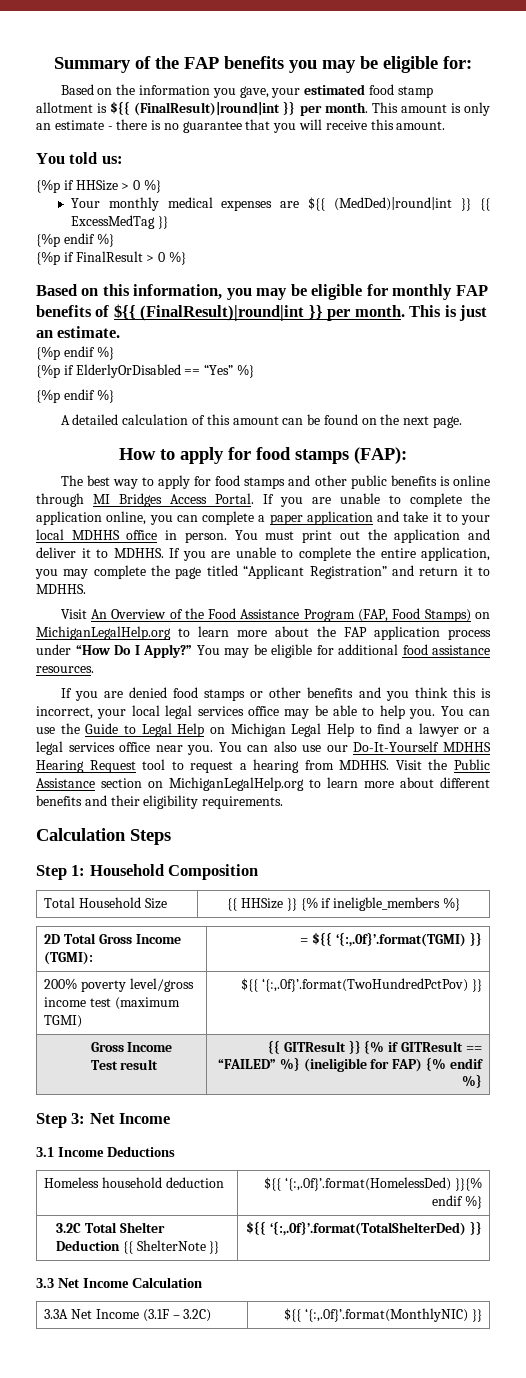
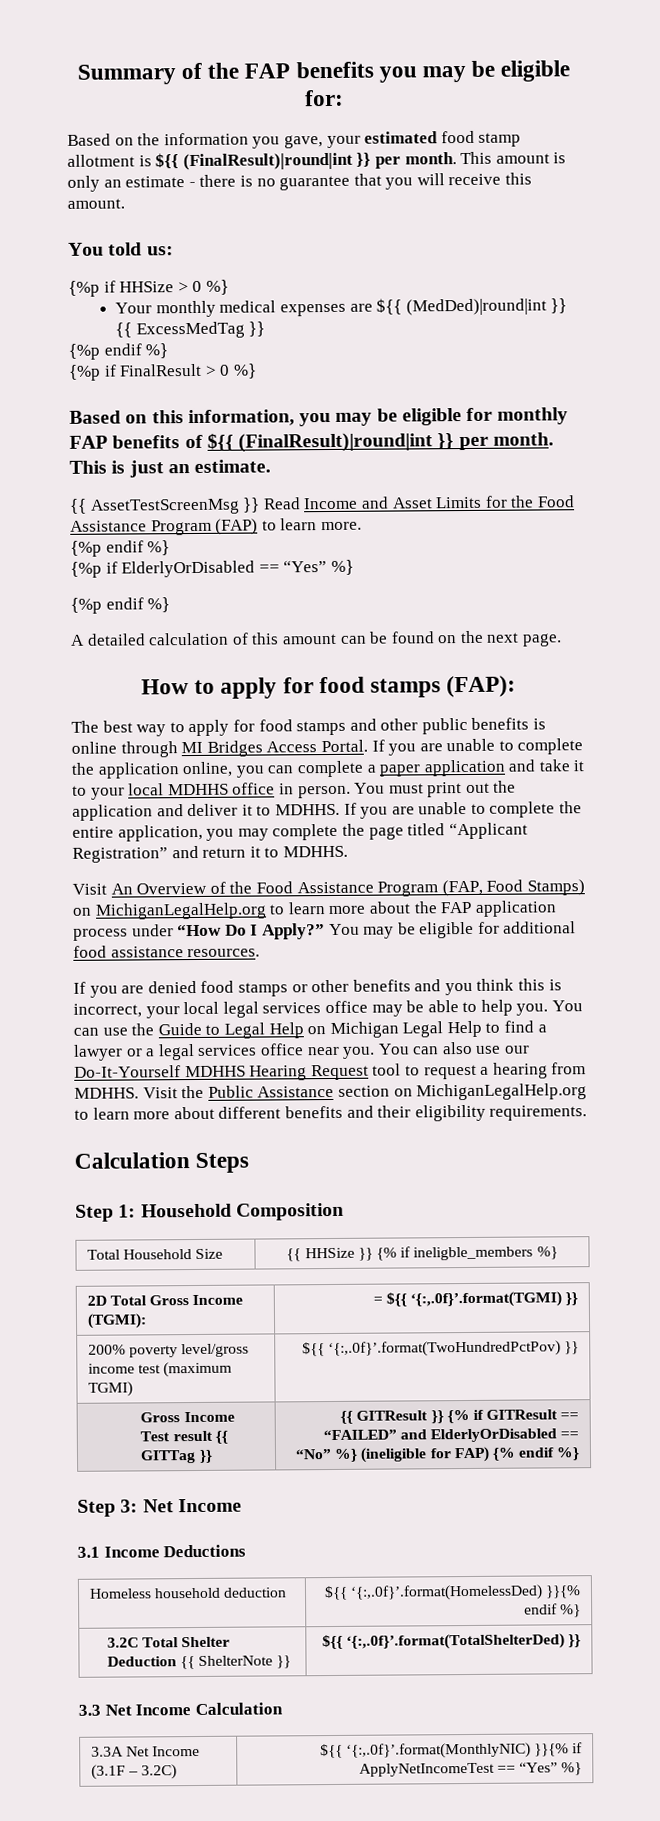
(121, 332) none -> [69,495,575,515] [70,518,362,536] // {{ AssetTestScreenMsg }} Read Income and Asset Limits for the Food Assistance Program (FAP) to learn more.
(159, 1064) none -> [214,1430,228,1444] [140,1449,213,1464] {{ GITTag }}
(276, 1064) none -> [399,1428,580,1443] [295,1449,333,1460] and ElderlyOrDisabled == “No”
[471,1309,482,1322] }} -> [534,1742,584,1757] [358,1762,583,1777] }}{% if ApplyNetIncomeTest == “Yes” %}

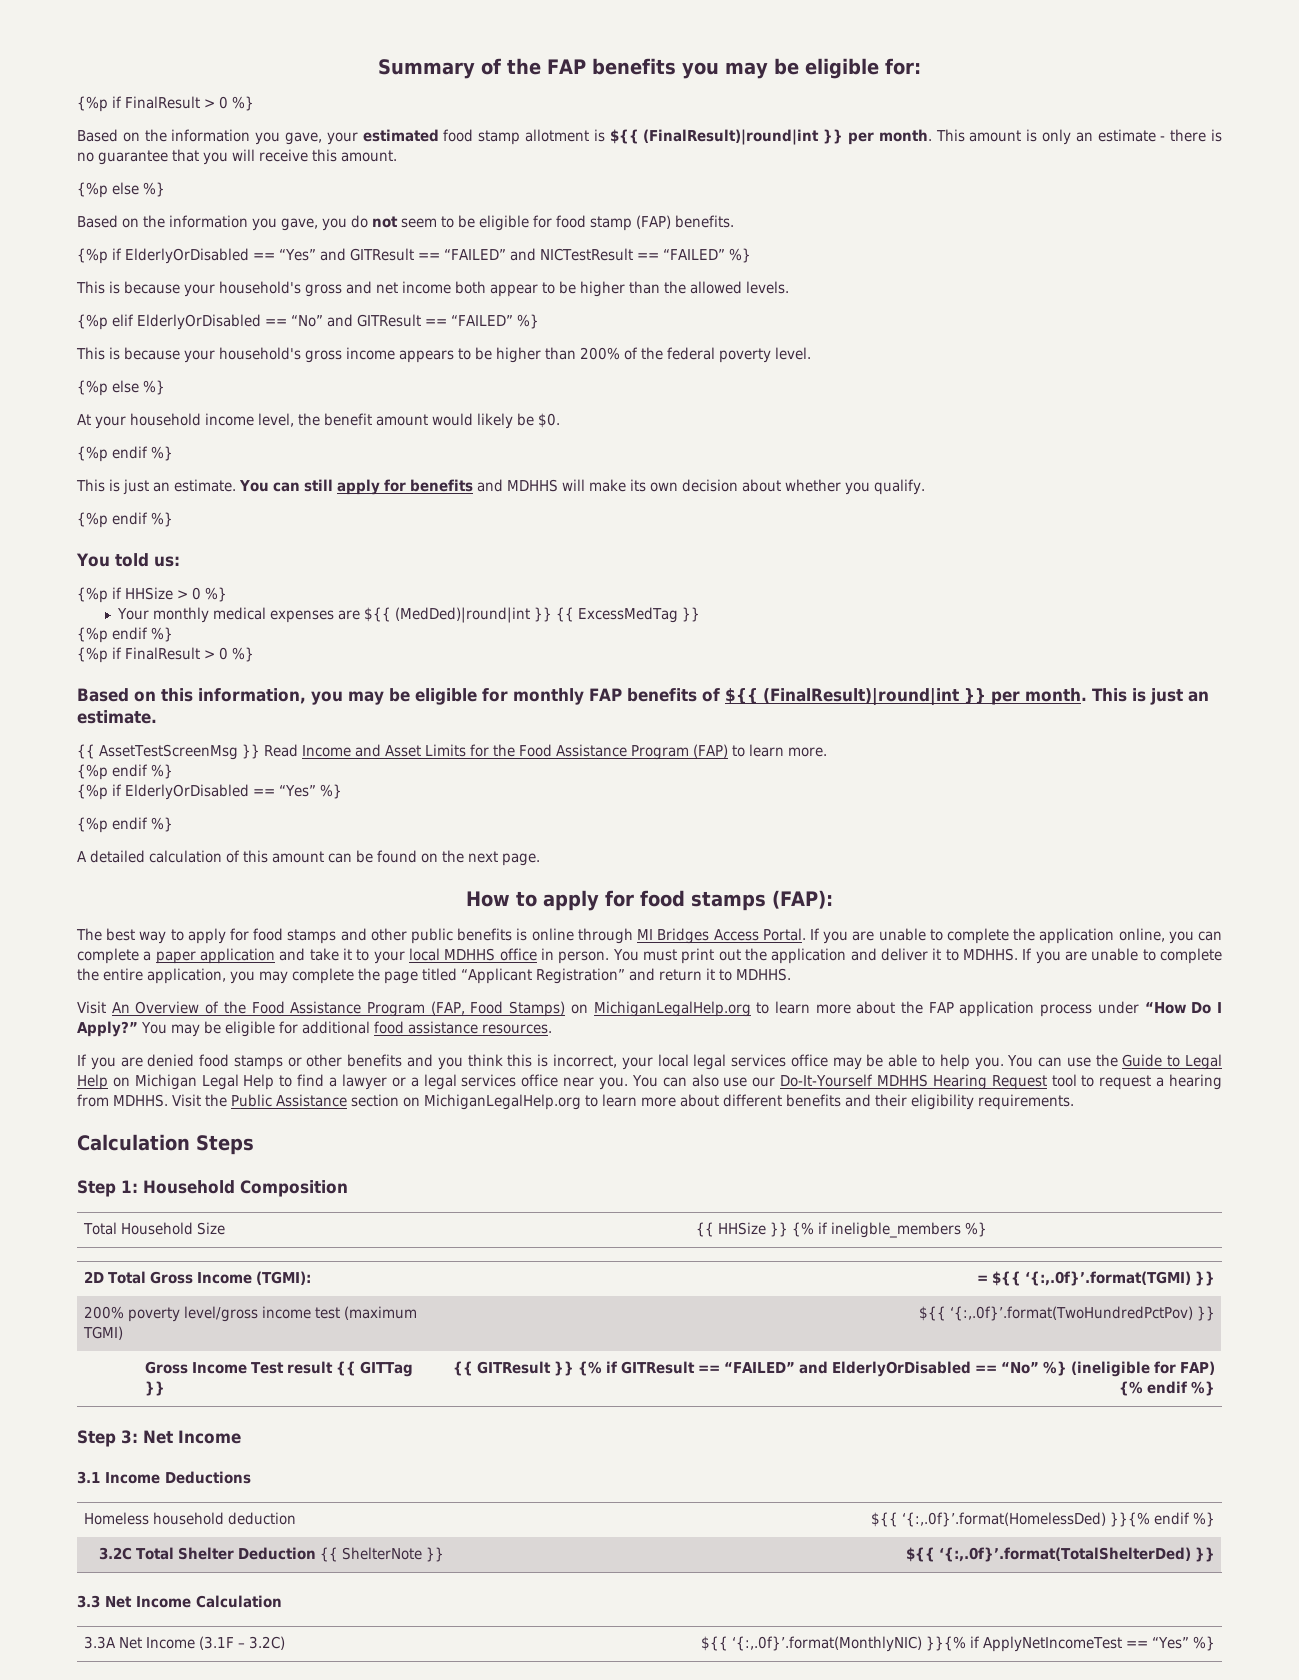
(344, 98) none -> [77,96,254,112] // {%p if FinalResult > 0 %}
(125, 203) none -> [77,182,165,198] [77,215,734,231] [77,248,751,264] [76,281,789,297] [77,314,539,330] [76,347,811,363] [77,380,165,396] [77,413,560,429] [77,446,173,462] [76,479,925,495] [77,512,173,528] // {%p else %} // Based on the information you gave, you do not seem to be eligible for food stamp (FAP) benefits. // {%p if ElderlyOrDisabled == “Yes” and GITResult == “FAILED” and NICTestResult == “FAILED” %} // This is because your household's gross and net income both appear to be higher than the allowed levels. // {%p elif ElderlyOrDisabled == “No” and GITResult == “FAILED” %} // This is because your household's gross income appears to be higher than 200% of the federal poverty level. // {%p else %} // At your household income level, the benefit amount would likely be $0. // {%p endif %} // This is just an estimate. You can still apply for benefits and MDHHS will make its own decision about whether you qualify. // {%p endif %}

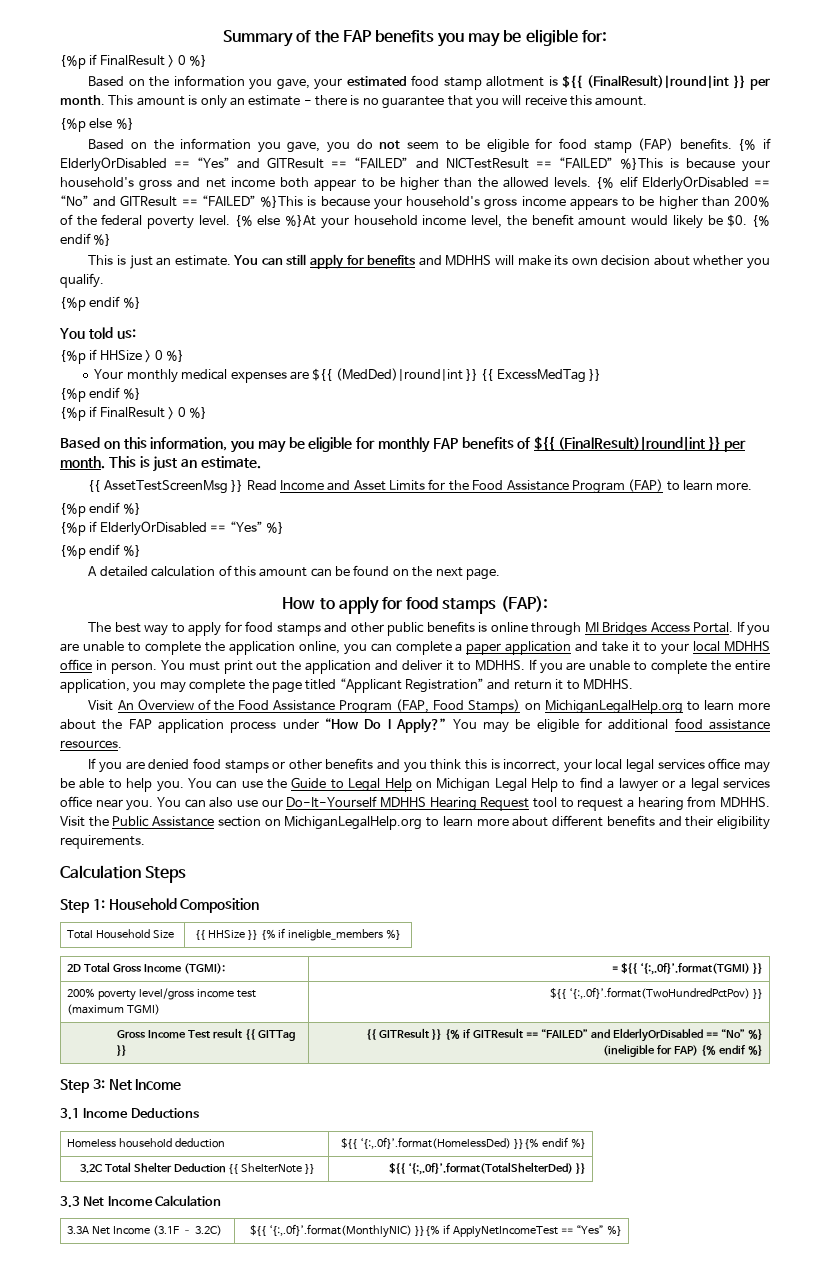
[77,248,108,264] // {%p -> [738,139,757,151] {%
[728,248,751,263] [76,281,105,294] %} // This -> [619,158,663,170] %}This
[77,314,108,330] // {%p -> [596,177,615,189] {%
[516,314,539,329] [76,347,105,360] %} // This -> [260,196,304,208] %}This
[77,380,165,396] [77,414,91,425] // {%p else %} // At -> [234,215,317,227] {% else %}At
[77,446,108,462] // {%p -> [751,215,770,227] {%

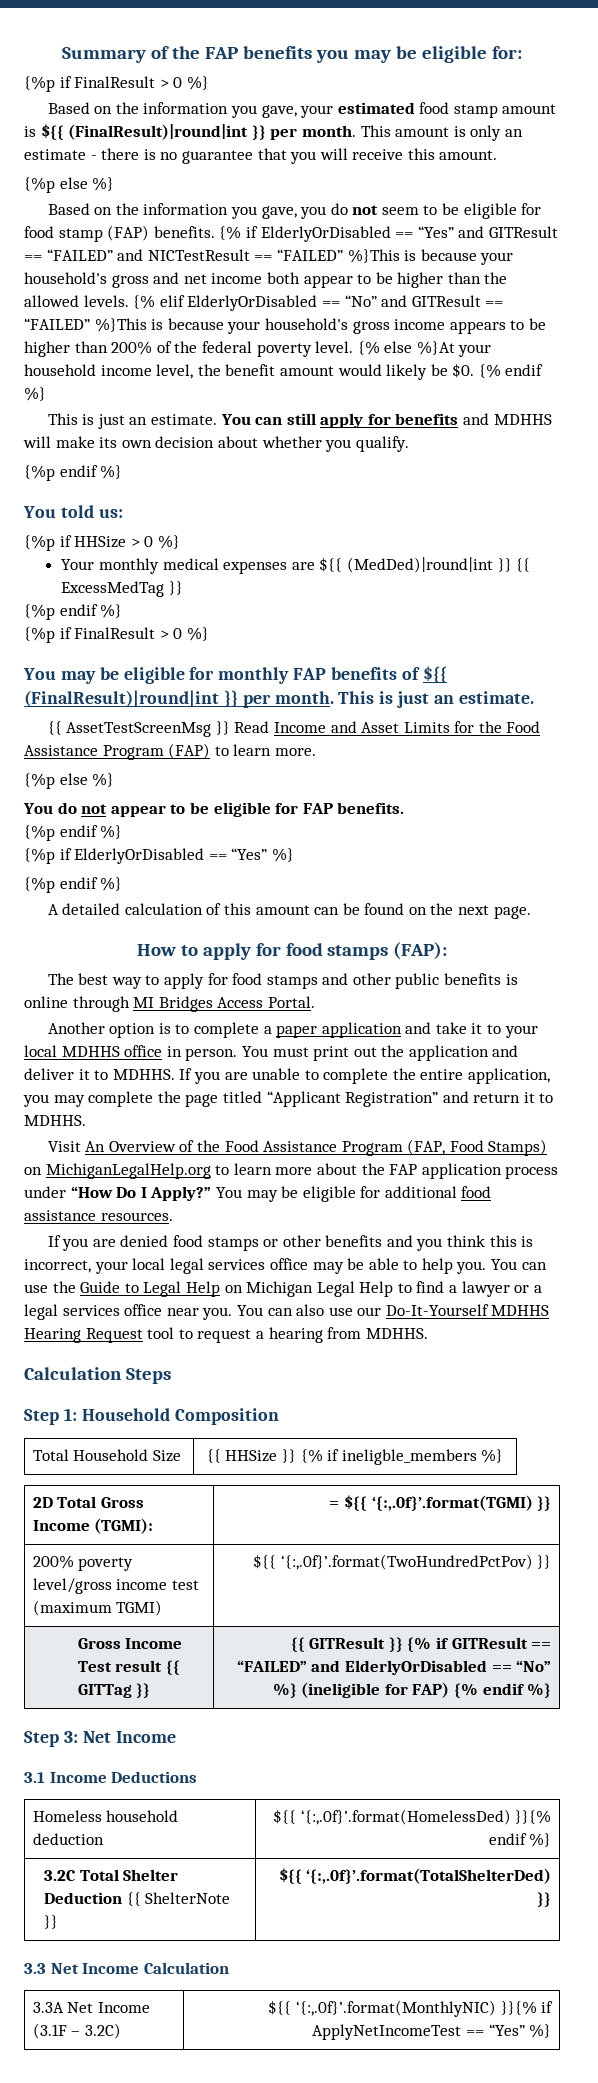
[486,76,545,87] allotment -> [502,104,557,114] amount
[60,437,255,453] Based on this information, you -> [23,668,56,680] You
(753, 486) none -> [24,773,115,789] [23,802,405,817] // {%p else %} // You do not appear to be eligible for FAP benefits.
[736,621,770,636] [60,641,392,655] If you are unable to complete the application online, you can -> [47,1022,190,1038] // Another option is to
[60,815,771,830] [60,835,145,849] Visit the Public Assistance section on MichiganLegalHelp.org to learn more about different benefits and their eligibility requirements. -> (428, 1333) none

